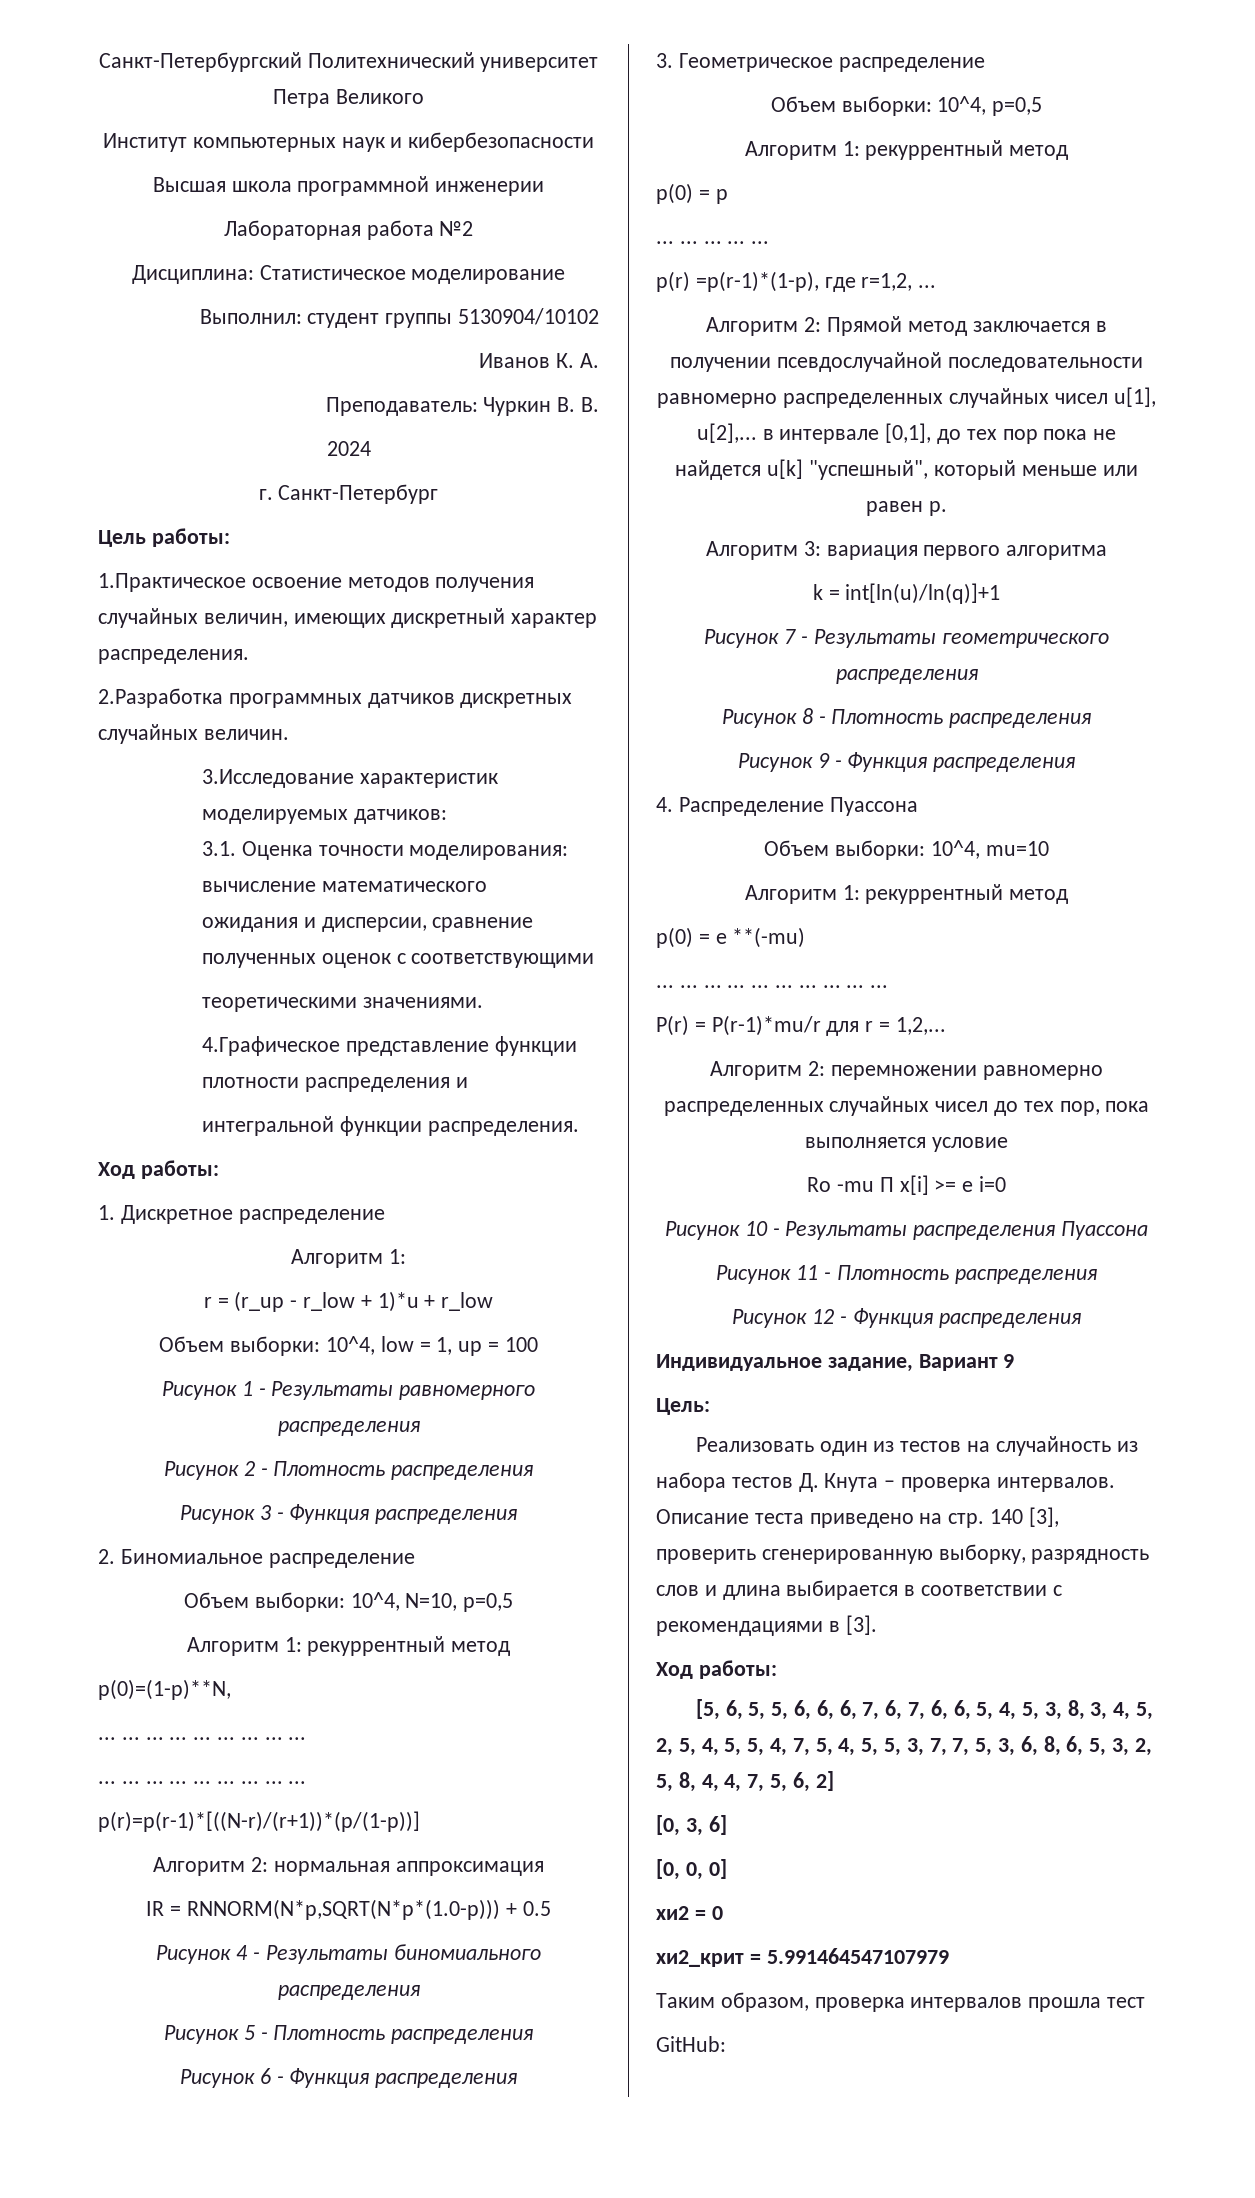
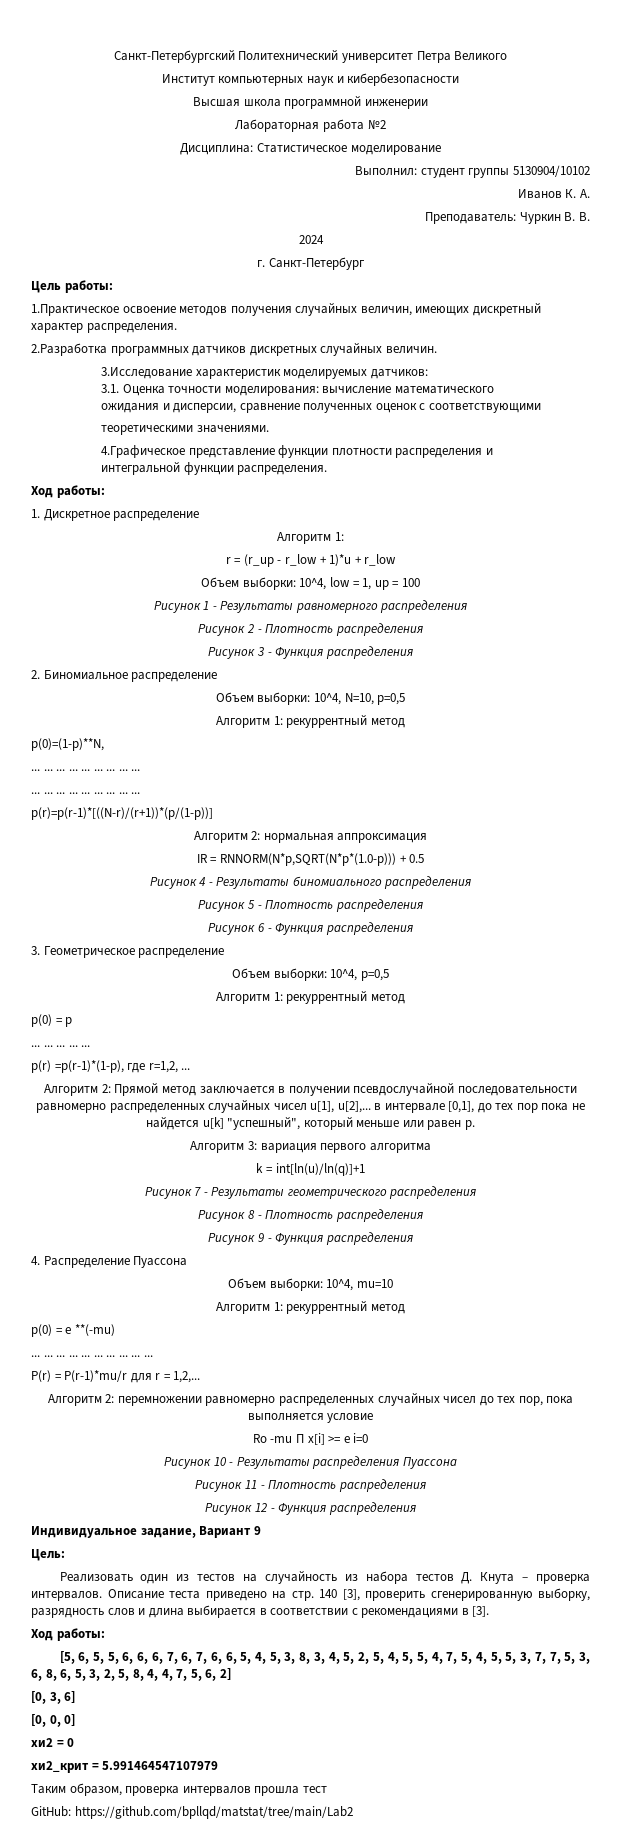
(726, 2044) none -> [74,1806,353,1819] https://github.com/bpllqd/matstat/tree/main/Lab2

